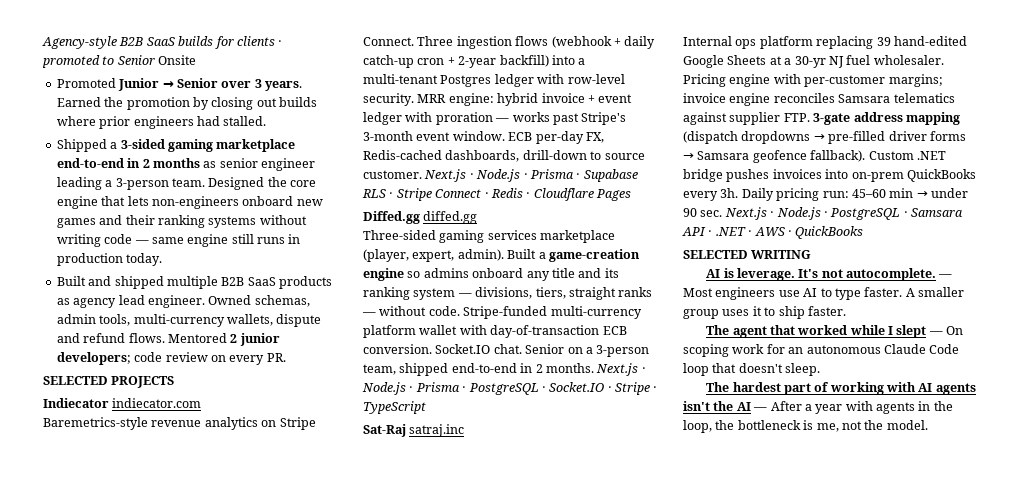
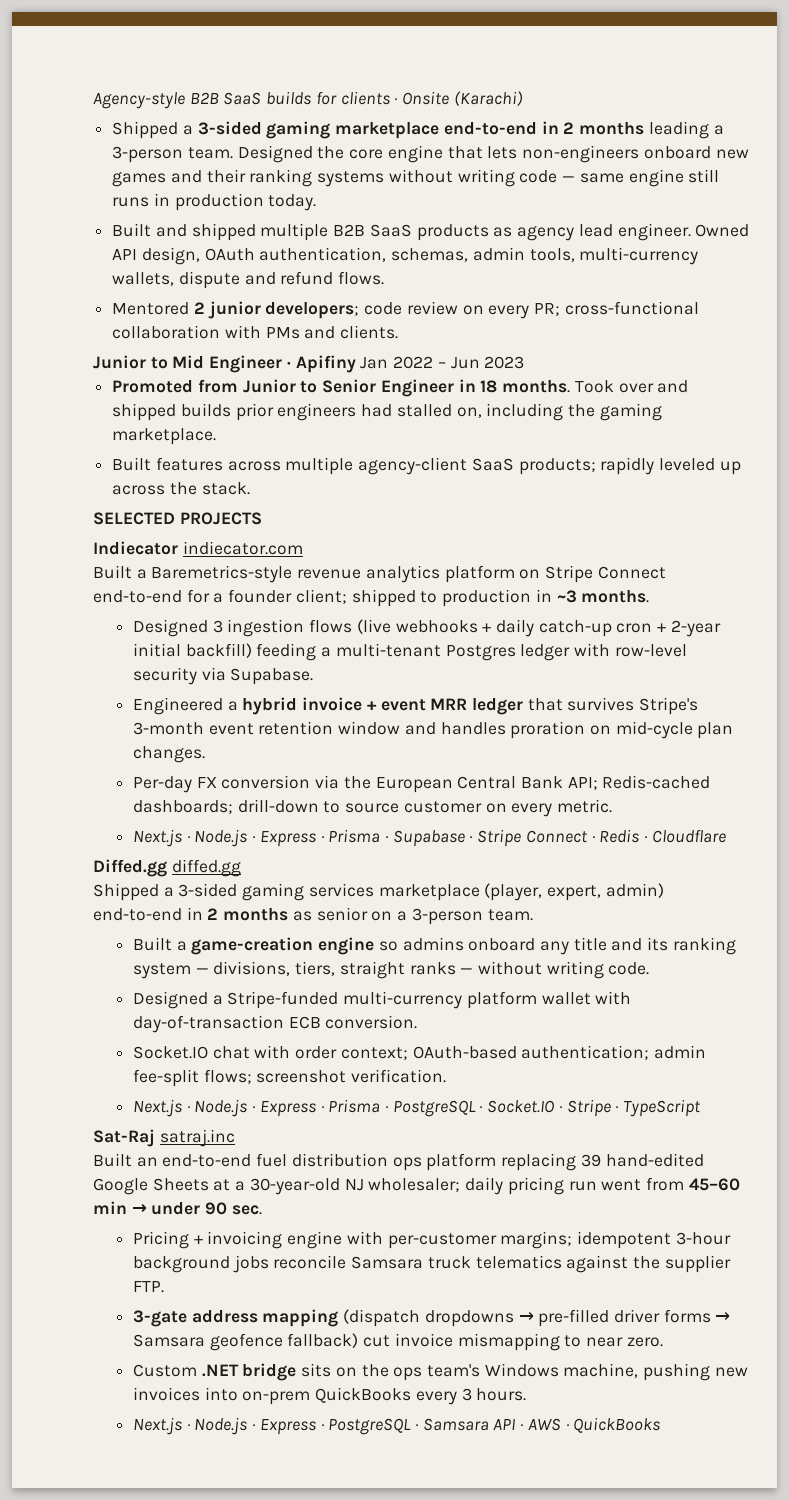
[42,55,197,68] [56,78,302,91] [56,97,317,110] [56,116,267,129] promoted to Senior Onsite // Promoted Junior → Senior over 3 years. Earned the promotion by closing out builds where prior engineers had stalled. -> [402,91,523,106] Onsite (Karachi)
[203,158,315,171] as senior engineer -> (645, 128) none
(252, 300) none -> [112,247,387,265] API design, OAuth authentication,
(165, 338) none -> (385, 278) //
[266,353,286,362] PR. -> [534,301,699,316] [112,325,399,339] [93,355,525,373] [112,379,689,397] [112,403,662,421] [112,428,217,445] [112,457,741,475] [112,482,250,495] PR; cross-functional collaboration with PMs and clients. // Junior to Mid Engineer · Apifiny Jan 2022 – Jun 2023 // Promoted from Junior to Senior Engineer in 18 months. Took over and shipped builds prior engineers had stalled on, including the gaming marketplace. // Built features across multiple agency-client SaaS products; rapidly leveled up across the stack.
(202, 403) none -> [93,565,147,579] Built a
(258, 423) none -> [444,565,515,583] platform
[363,36,612,49] Connect. Three ingestion flows (webhook -> [597,566,666,579] [93,589,650,607] [132,619,478,637] Connect end-to-end for a founder client; shipped to production in ~3 months. // Designed 3 ingestion flows (live webhooks
[499,55,575,67] backfill) into -> [132,643,317,661] initial backfill) feeding
[363,93,633,106] [363,112,627,125] [363,131,604,144] [363,150,645,162] [363,169,528,182] security. MRR engine: hybrid invoice + event ledger with proration — works past Stripe's 3-month event window. ECB per-day FX, Redis-cached dashboards, drill-down to source customer. Next.js · Node.js · -> [132,667,314,685] [132,697,699,715] [132,721,734,739] [132,746,205,763] [132,775,711,793] [132,799,613,817] [132,829,325,847] security via Supabase. // Engineered a hybrid invoice + event MRR ledger that survives Stripe's 3-month event retention window and handles proration on mid-cycle plan changes. // Per-day FX conversion via the European Central Bank API; Redis-cached dashboards; drill-down to source customer on every metric. // Next.js · Node.js · Express ·
[362,189,386,198] RLS -> (465, 838) none
[596,189,631,201] Pages -> (726, 836) none
[363,230,436,240] Three-sided -> [93,883,238,901] Shipped a 3-sided
[457,249,504,261] admin). -> [605,883,664,898] [93,907,533,925] admin) end-to-end in 2 months as senior on a 3-person team. //
(427, 311) none -> [546,961,604,979] writing
(460, 311) none -> [132,991,223,1009] // Designed a
[435,344,650,357] [363,363,646,376] [362,382,414,395] Socket.IO chat. Senior on a 3-person team, shipped end-to-end in 2 months. Next.js · Node.js · -> [132,1045,707,1060] [132,1069,447,1087] [132,1099,325,1117] // Socket.IO chat with order context; OAuth-based authentication; admin fee-split flows; screenshot verification. // Next.js · Node.js · Express ·
[683,36,732,46] Internal -> [93,1153,388,1167] Built an end-to-end fuel distribution
[794,55,944,68] [683,74,943,87] [683,93,891,106] 30-yr NJ fuel wholesaler. Pricing engine with per-customer margins; invoice engine reconciles Samsara -> [249,1177,740,1195] [93,1201,262,1215] [132,1231,731,1249] [132,1255,471,1273] 30-year-old NJ wholesaler; daily pricing run went from 45–60 min → under 90 sec. // Pricing + invoicing engine with per-customer margins; idempotent 3-hour background jobs reconcile Samsara truck
(727, 118) none -> [633,1256,661,1269] the
(810, 117) none -> (164, 1287) //
[810,150,946,162] [683,169,770,182] fallback). Custom .NET bridge pushes -> [287,1333,663,1351] [132,1363,748,1381] fallback) cut invoice mismapping to near zero. // Custom .NET bridge sits on the ops team's Windows machine, pushing new
[720,188,968,201] [683,207,828,220] 3h. Daily pricing run: 45–60 min → under 90 sec. Next.js · Node.js · -> [461,1388,527,1401] [132,1417,325,1435] 3 hours. // Next.js · Node.js · Express ·
[715,227,753,236] .NET · -> (525, 1427) none
[683,250,812,259] [706,268,953,281] [683,287,964,300] [683,306,846,319] [706,325,964,338] [683,344,960,357] [683,363,821,376] [706,382,976,395] [683,401,953,414] [683,420,928,433] // SELECTED WRITING // AI is leverage. It's not autocomplete. — Most engineers use AI to type faster. A smaller group uses it to ship faster. // The agent that worked while I slept — On scoping work for an autonomous Claude Code loop that doesn't sleep. // The hardest part of working with AI agents isn't the AI — After a year with agents in the loop, the bottleneck is me, not the model. -> (661, 1425) none

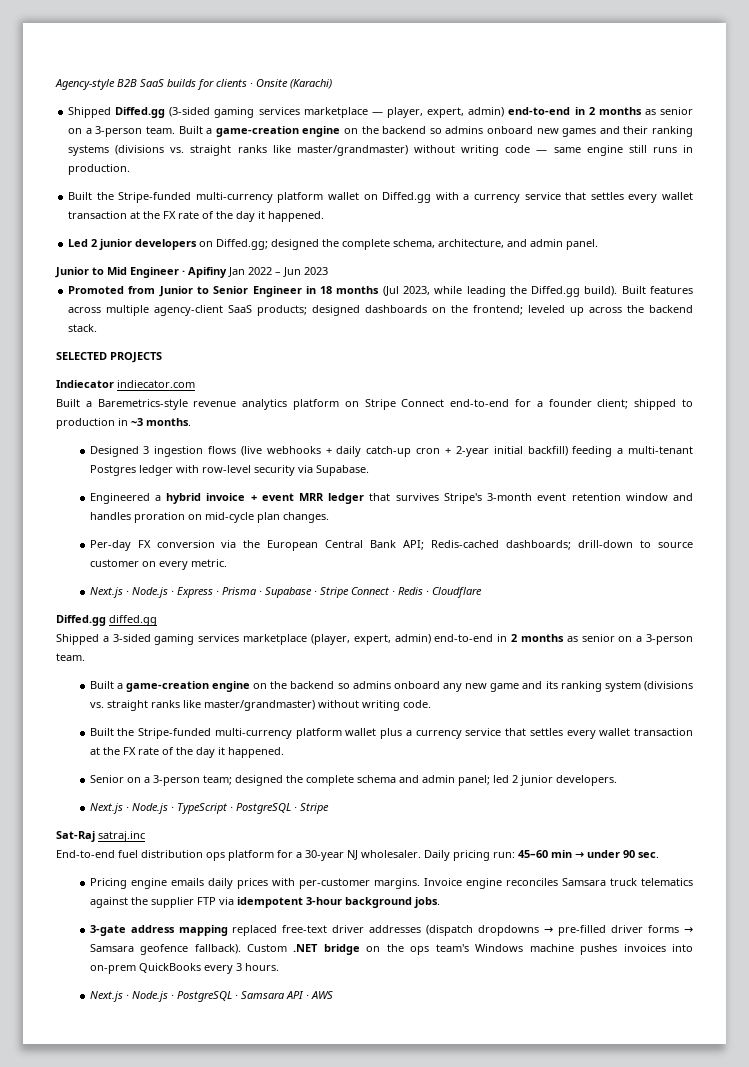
[182,121,724,139] [112,145,640,163] a 3-sided gaming marketplace end-to-end in 2 months leading a 3-person team. Designed the core engine that lets non-engineers -> [115,107,693,118] [68,126,484,137] Diffed.gg (3-sided gaming services marketplace — player, expert, admin) end-to-end in 2 months as senior on a 3-person team. Built a game-creation engine on the backend so admins
(385, 179) none -> [115,145,408,156] (divisions vs. straight ranks like master/grandmaster)
[174,193,317,211] [112,223,750,241] [112,247,699,265] [112,271,385,289] [112,301,699,319] [112,325,399,339] production today. // Built and shipped multiple B2B SaaS products as agency lead engineer. Owned API design, OAuth authentication, schemas, admin tools, multi-currency wallets, dispute and refund flows. // Mentored 2 junior developers; code review on every PR; cross-functional collaboration with PMs and clients. -> [68,164,131,175] [68,192,693,203] [68,211,325,222] [68,239,599,250] production. // Built the Stripe-funded multi-currency platform wallet on Diffed.gg with a currency service that settles every wallet transaction at the FX rate of the day it happened. // Led 2 junior developers on Diffed.gg; designed the complete schema, architecture, and admin panel.
[502,380,689,393] [112,403,662,421] [112,428,217,445] months. Took over and shipped builds prior engineers had stalled on, including the gaming marketplace. // -> [336,286,618,297] months (Jul 2023, while leading the Diffed.gg build).
[600,457,655,475] rapidly -> [312,305,524,316] designed dashboards on the frontend;
(197, 488) none -> [648,305,693,313] backend
(375, 946) none -> [253,681,335,689] on the backend
[573,937,607,951] title -> [465,683,520,692] new game
[195,961,474,979] — divisions, tiers, straight ranks — -> [644,681,694,691] [89,700,315,711] (divisions vs. straight ranks like master/grandmaster)
[132,991,632,1009] [132,1015,418,1033] [132,1045,707,1060] [132,1069,447,1087] [132,1099,702,1117] Designed a Stripe-funded multi-currency platform wallet with day-of-transaction ECB conversion. // Socket.IO chat with order context; OAuth-based authentication; admin fee-split flows; screenshot verification. // Next.js · Node.js · Express · Prisma · PostgreSQL · Socket.IO · Stripe · TypeScript -> [89,728,693,739] [89,747,284,758] [89,775,617,786] [89,803,329,814] Built the Stripe-funded multi-currency platform wallet plus a currency service that settles every wallet transaction at the FX rate of the day it happened. // Senior on a 3-person team; designed the complete schema and admin panel; led 2 junior developers. // Next.js · Node.js · TypeScript · PostgreSQL · Stripe
[93,1153,252,1167] Built an end-to-end -> [56,850,115,858] End-to-end
[501,1153,704,1171] [93,1177,684,1195] replacing 39 hand-edited Google Sheets at a 30-year-old NJ wholesaler; daily pricing run went from -> [277,850,515,861] for a 30-year NJ wholesaler. Daily pricing run:
[193,1231,731,1249] [132,1255,347,1273] + invoicing engine with per-customer margins; idempotent 3-hour background jobs reconcile -> [130,878,558,889] engine emails daily prices with per-customer margins. Invoice engine reconciles
[132,1281,164,1293] FTP. -> [196,897,440,908] FTP via idempotent 3-hour background jobs.
(339, 1318) none -> [232,925,422,936] replaced free-text driver addresses
[287,1333,663,1351] fallback) cut invoice mismapping to near zero. // -> [194,944,241,954] fallback).
[301,1363,332,1377] sits -> (360, 949) none
[563,1363,748,1381] machine, pushing new -> [529,944,618,955] machine pushes
[259,1419,325,1435] Express · -> (174, 996) none
[565,1417,661,1433] · QuickBooks -> (333, 995) none

